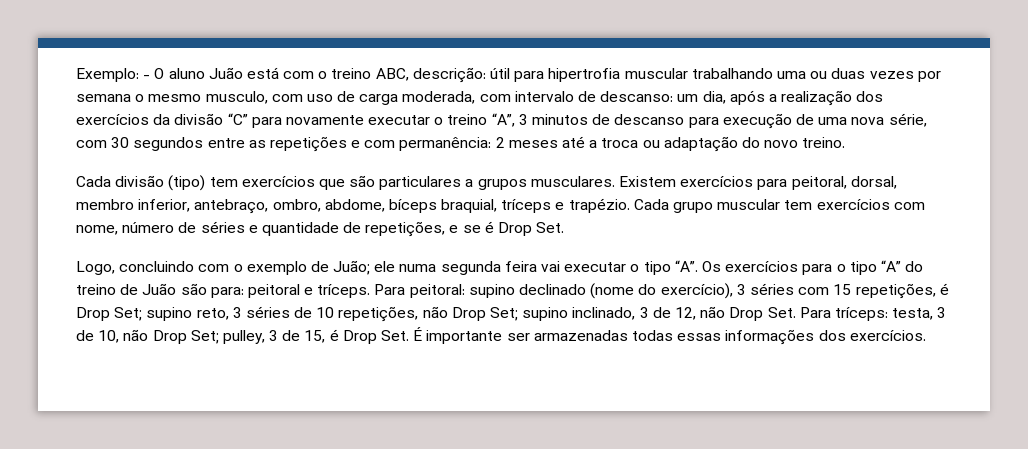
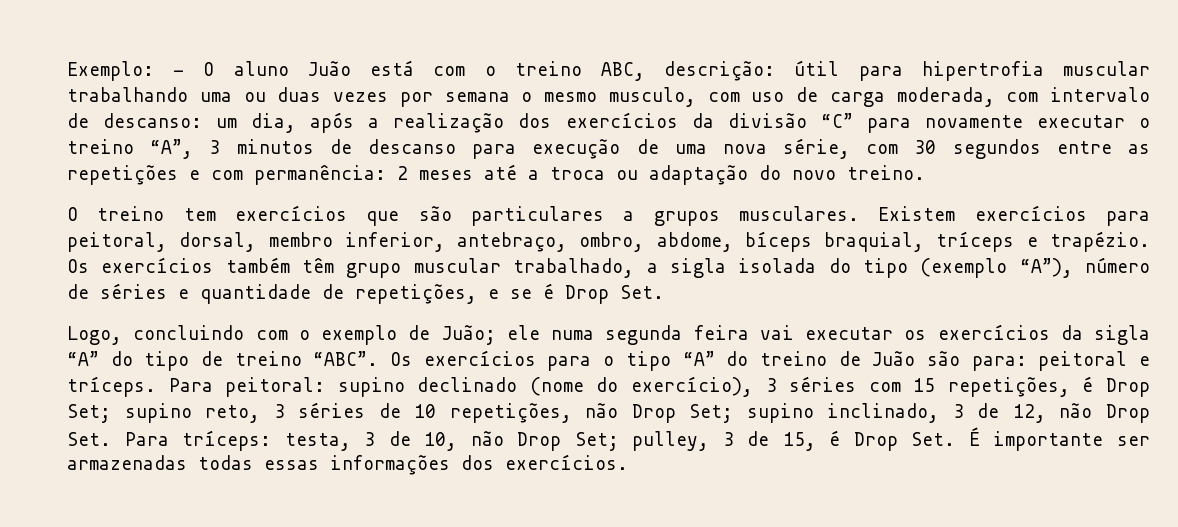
[76,175,206,191] Cada divisão (tipo) -> [67,206,165,221] O treino
[633,199,925,213] [76,225,118,235] Cada grupo muscular tem exercícios com nome, -> [67,257,1073,278] Os exercícios também têm grupo muscular trabalhado, a sigla isolada do tipo (exemplo “A”),
[630,260,698,275] o tipo “A”. -> [904,324,1150,345] [67,351,379,371] os exercícios da sigla “A” do tipo de treino “ABC”.

